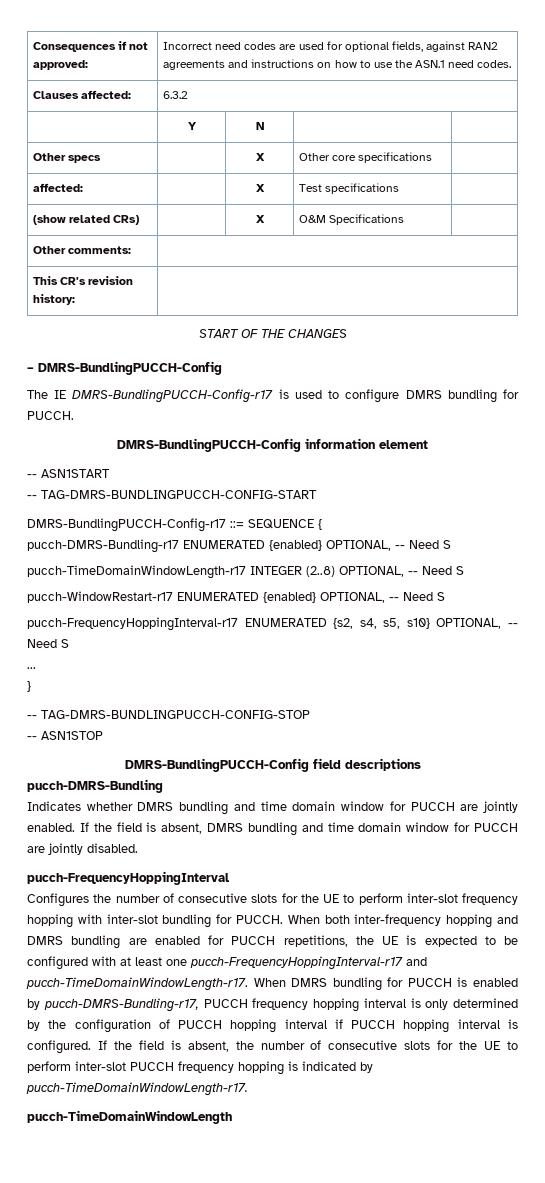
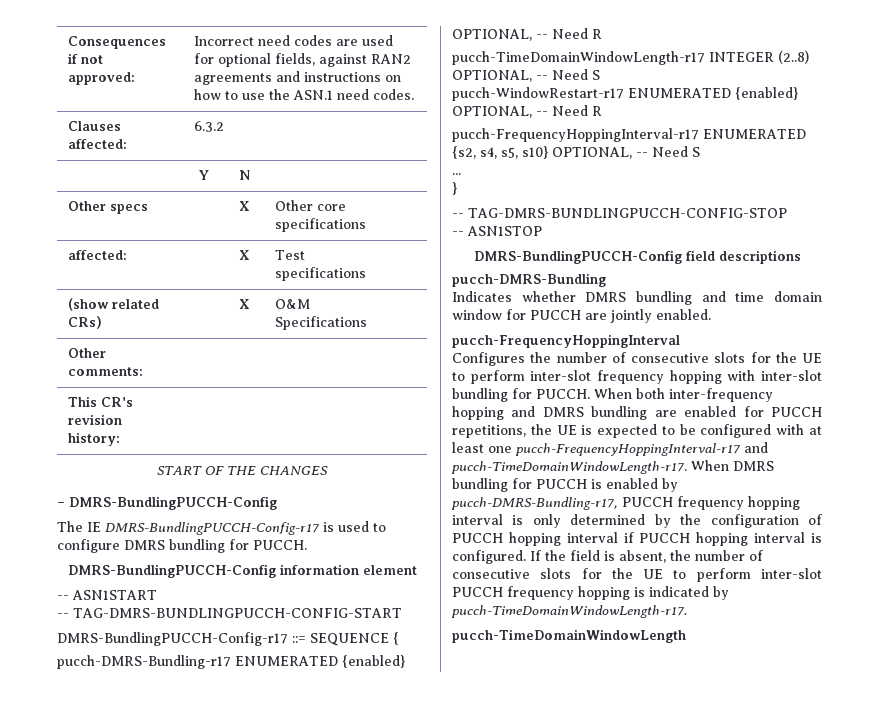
[443,540,451,549] S -> [592,29,602,39] R
[437,592,445,601] S -> [592,106,602,116] R
[79,822,519,836] [27,843,138,855] If the field is absent, DMRS bundling and time domain window for PUCCH are jointly disabled. -> (711, 314) none

